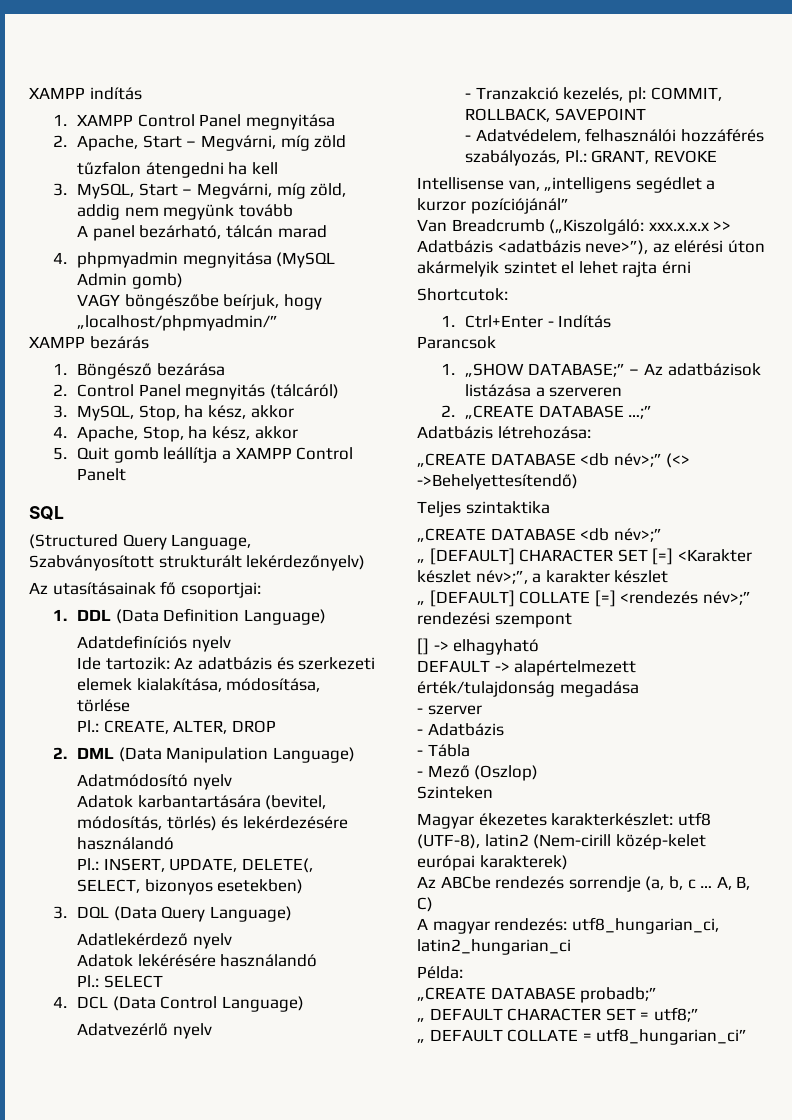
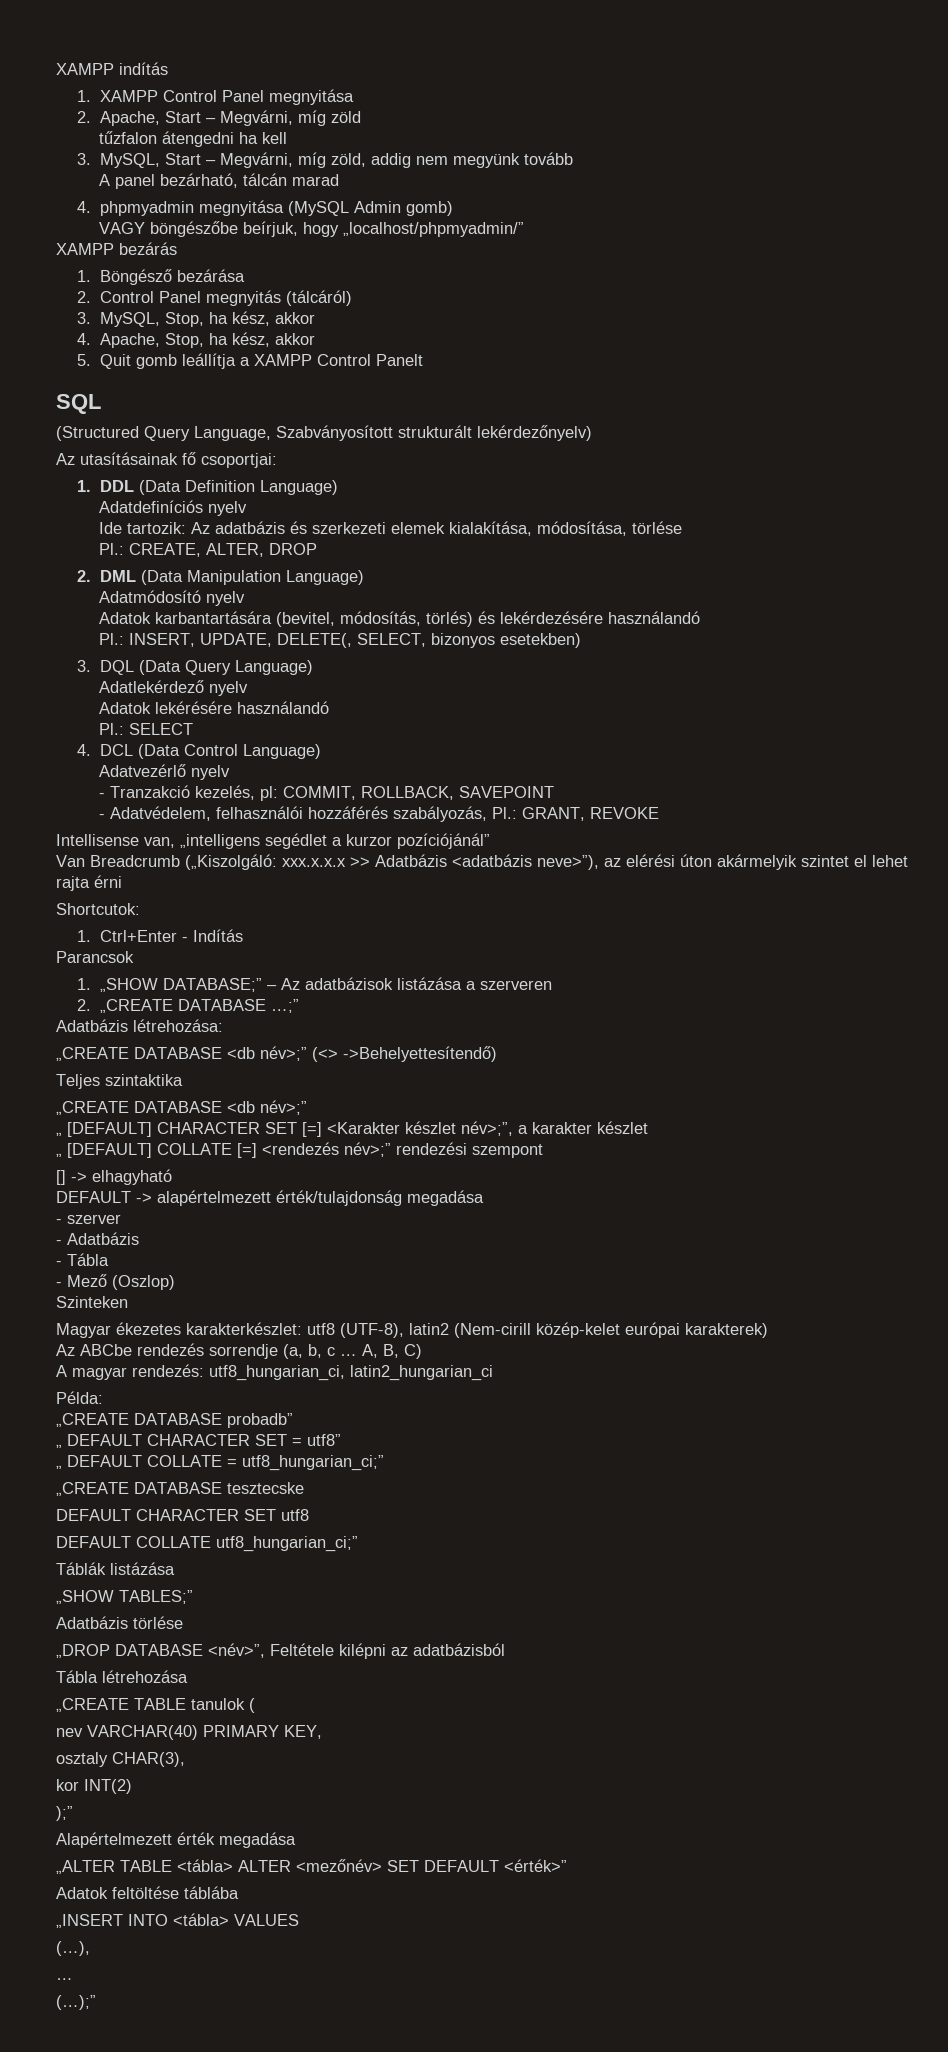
[580,987,658,1003] probadb;” -> [227,1413,293,1428] probadb”
[653,1007,699,1022] utf8;” -> [307,1434,341,1446] utf8”
[596,1028,748,1045] utf8_hungarian_ci” -> [242,1455,384,1471] [56,1482,304,1496] [56,1509,309,1521] [56,1536,358,1552] [56,1562,175,1575] [56,1590,193,1604] [56,1616,183,1629] [56,1643,505,1659] [56,1670,188,1683] [56,1698,255,1713] [56,1725,322,1740] [56,1752,185,1767] [56,1779,132,1794] [56,1806,73,1821] [56,1832,296,1848] [56,1859,567,1874] [56,1886,239,1899] [56,1913,299,1928] [56,1941,90,1956] [56,1978,73,1980] [56,1995,96,2010] utf8_hungarian_ci;” // „CREATE DATABASE tesztecske // DEFAULT CHARACTER SET utf8 // DEFAULT COLLATE utf8_hungarian_ci;” // Táblák listázása // „SHOW TABLES;” // Adatbázis törlése // „DROP DATABASE <név>”, Feltétele kilépni az adatbázisból // Tábla létrehozása // „CREATE TABLE tanulok ( // nev VARCHAR(40) PRIMARY KEY, // osztaly CHAR(3), // kor INT(2) // );” // Alapértelmezett érték megadása // „ALTER TABLE <tábla> ALTER <mezőnév> SET DEFAULT <érték>” // Adatok feltöltése táblába // „INSERT INTO <tábla> VALUES // (…), // … // (…);”

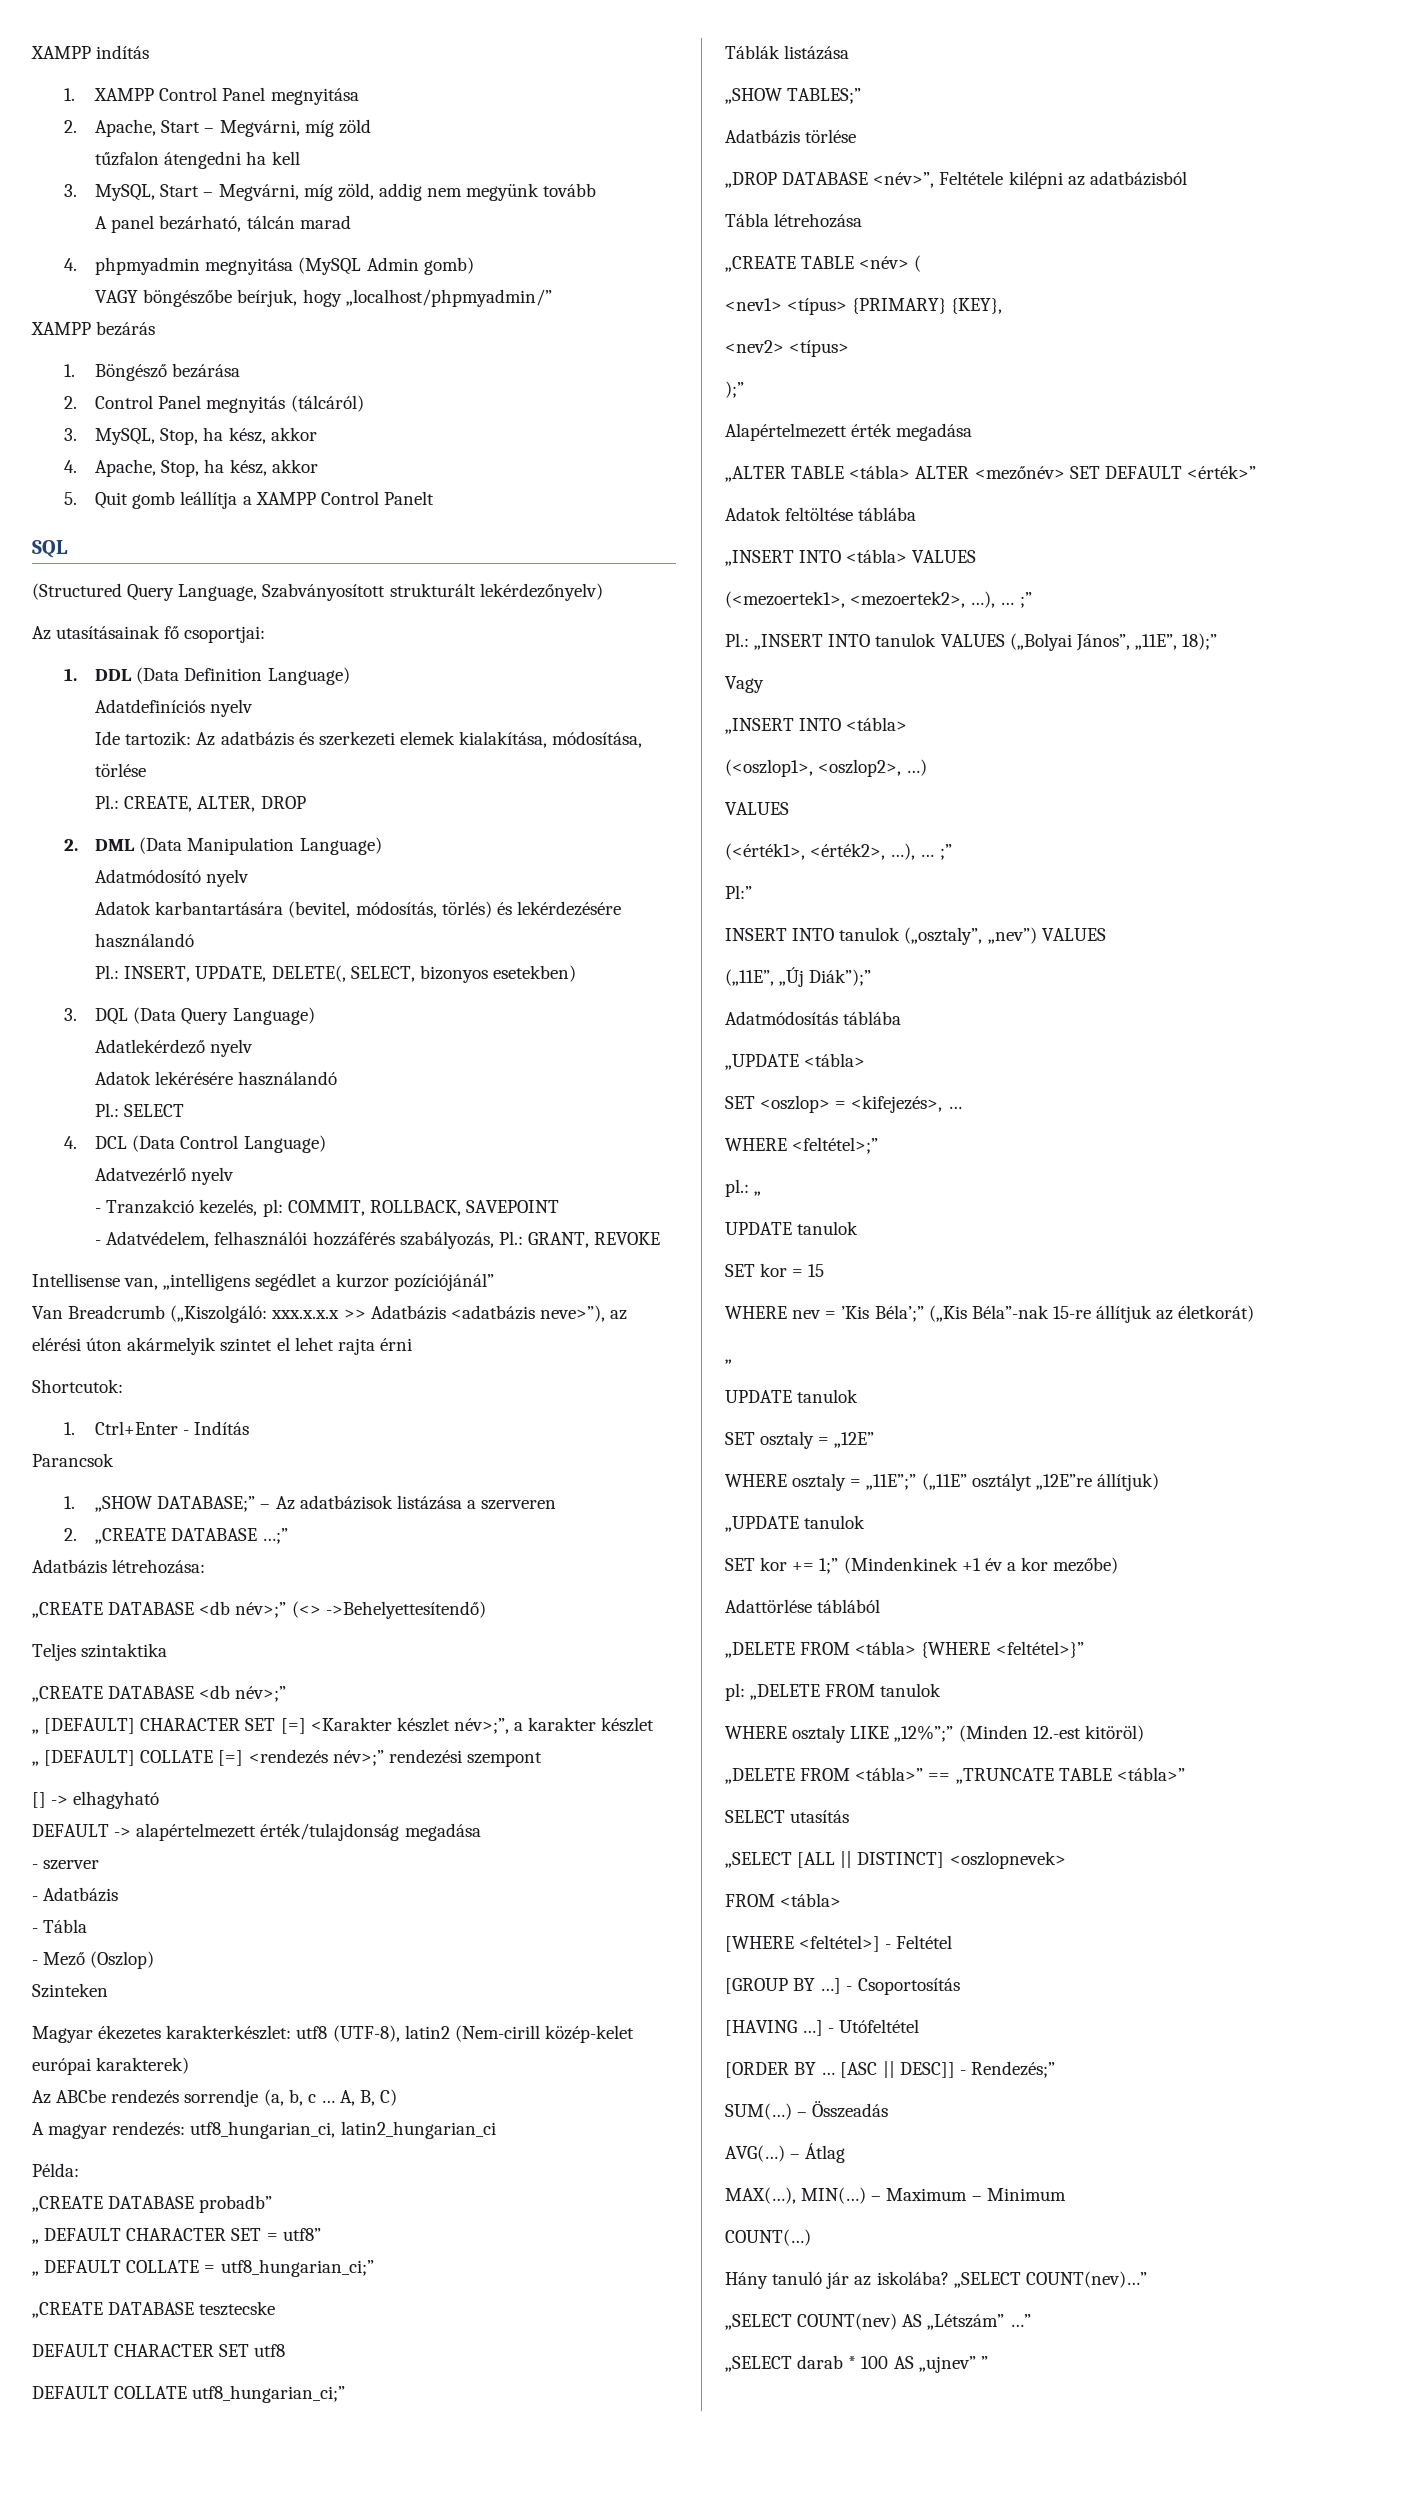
[191,1698,245,1710] tanulok -> [859,256,910,269] <név>
[56,1725,322,1740] [56,1752,185,1767] [56,1779,132,1794] nev VARCHAR(40) PRIMARY KEY, // osztaly CHAR(3), // kor INT(2) -> [725,298,1003,315] [725,340,850,357] <nev1> <típus> {PRIMARY} {KEY}, // <nev2> <típus>
[56,1941,90,1956] [56,1978,73,1980] [56,1995,96,2010] (…), // … // (…);” -> [725,591,1032,608] [725,633,1218,651] [725,676,764,693] [725,717,908,734] [725,759,928,777] [725,802,789,815] [725,843,952,860] [725,885,752,899] [725,927,1106,945] [725,967,872,987] [725,1011,902,1025] [725,1053,866,1070] [725,1095,962,1113] [725,1137,879,1154] [725,1179,762,1197] [725,1221,859,1235] [725,1263,825,1277] [725,1305,1255,1323] [725,1359,732,1364] [725,1389,859,1403] [725,1431,875,1449] [725,1473,1159,1491] [725,1515,866,1532] [725,1557,1119,1574] [725,1599,881,1613] [725,1641,1084,1658] [725,1683,942,1701] [725,1725,1144,1743] [725,1767,1185,1784] [725,1810,850,1823] [725,1851,1066,1869] [725,1893,842,1907] [725,1935,953,1952] [725,1978,960,1995] [725,2019,920,2036] [725,2061,1055,2078] [725,2101,889,2120] [725,2143,846,2163] [725,2187,1066,2204] [725,2229,811,2246] [725,2271,1147,2289] [725,2313,1031,2330] [725,2355,988,2373] (<mezoertek1>, <mezoertek2>, …), … ;” // Pl.: „INSERT INTO tanulok VALUES („Bolyai János”, „11E”, 18);” // Vagy // „INSERT INTO <tábla> // (<oszlop1>, <oszlop2>, …) // VALUES // (<érték1>, <érték2>, …), … ;” // Pl:” // INSERT INTO tanulok („osztaly”, „nev”) VALUES // („11E”, „Új Diák”);” // Adatmódosítás táblába // „UPDATE <tábla> // SET <oszlop> = <kifejezés>, … // WHERE <feltétel>;” // pl.: „ // UPDATE tanulok // SET kor = 15 // WHERE nev = ’Kis Béla’;” („Kis Béla”-nak 15-re állítjuk az életkorát) // „ // UPDATE tanulok // SET osztaly = „12E” // WHERE osztaly = „11E”;” („11E” osztályt „12E”re állítjuk) // „UPDATE tanulok // SET kor += 1;” (Mindenkinek +1 év a kor mezőbe) // Adattörlése táblából // „DELETE FROM <tábla> {WHERE <feltétel>}” // pl: „DELETE FROM tanulok // WHERE osztaly LIKE „12%”;” (Minden 12.-est kitöröl) // „DELETE FROM <tábla>” == „TRUNCATE TABLE <tábla>” // SELECT utasítás // „SELECT [ALL || DISTINCT] <oszlopnevek> // FROM <tábla> // [WHERE <feltétel>] - Feltétel // [GROUP BY …] - Csoportosítás // [HAVING …] - Utófeltétel // [ORDER BY … [ASC || DESC]] - Rendezés;” // SUM(…) – Összeadás // AVG(…) – Átlag // MAX(…), MIN(…) – Maximum – Minimum // COUNT(…) // Hány tanuló jár az iskolába? „SELECT COUNT(nev)…” // „SELECT COUNT(nev) AS „Létszám” …” // „SELECT darab * 100 AS „ujnev” ”

